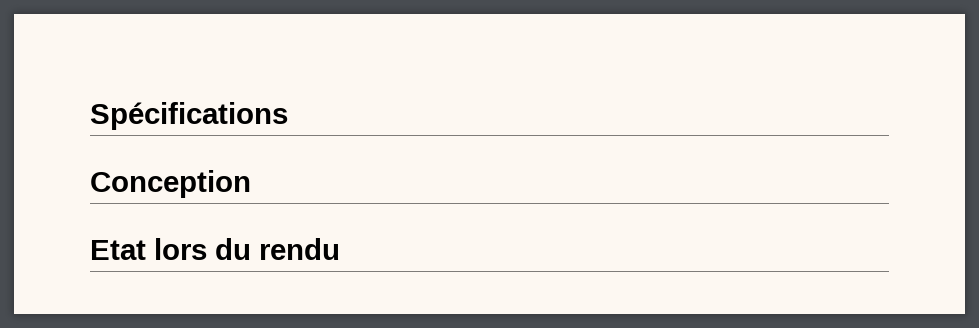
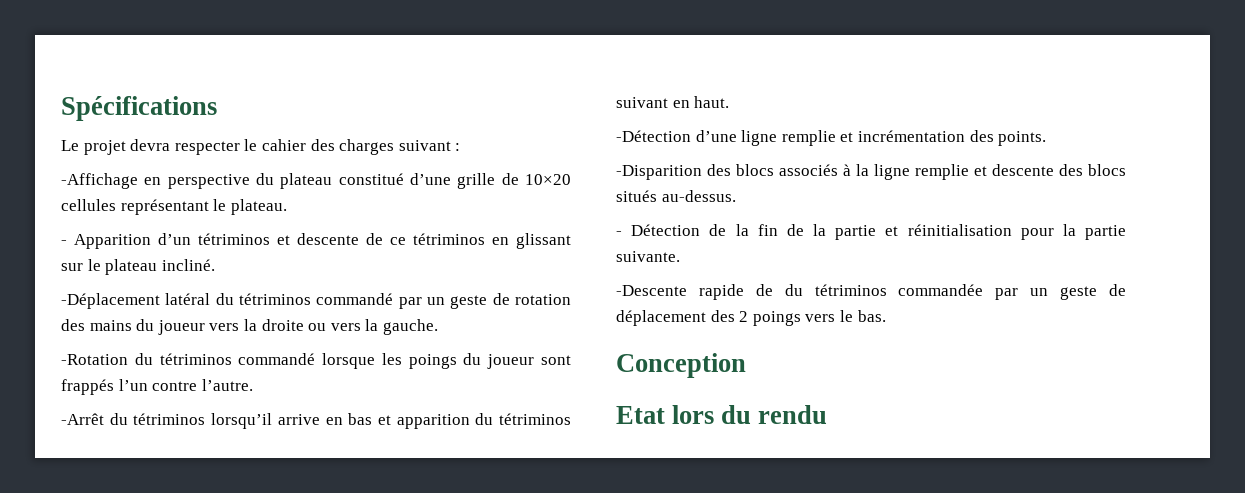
(288, 116) none -> [61,139,461,155] [61,173,571,189] [61,199,287,215] [61,233,571,249] [61,259,215,275] [61,293,571,309] [61,319,438,335] [61,353,571,369] [61,379,253,395] [61,413,571,429] [616,96,730,108] [616,130,1047,146] [616,164,1126,180] [616,190,736,202] [616,224,1126,240] [616,251,680,262] [616,284,1126,300] [616,310,886,326] // Le projet devra respecter le cahier des charges suivant : // -Affichage en perspective du plateau constitué d’une grille de 10×20 cellules représentant le plateau. // - Apparition d’un tétriminos et descente de ce tétriminos en glissant sur le plateau incliné. // -Déplacement latéral du tétriminos commandé par un geste de rotation des mains du joueur vers la droite ou vers la gauche. // -Rotation du tétriminos commandé lorsque les poings du joueur sont frappés l’un contre l’autre. // -Arrêt du tétriminos lorsqu’il arrive en bas et apparition du tétriminos suivant en haut. // -Détection d’une ligne remplie et incrémentation des points. // -Disparition des blocs associés à la ligne remplie et descente des blocs situés au-dessus. // - Détection de la fin de la partie et réinitialisation pour la partie suivante. // -Descente rapide de du tétriminos commandée par un geste de déplacement des 2 poings vers le bas.

